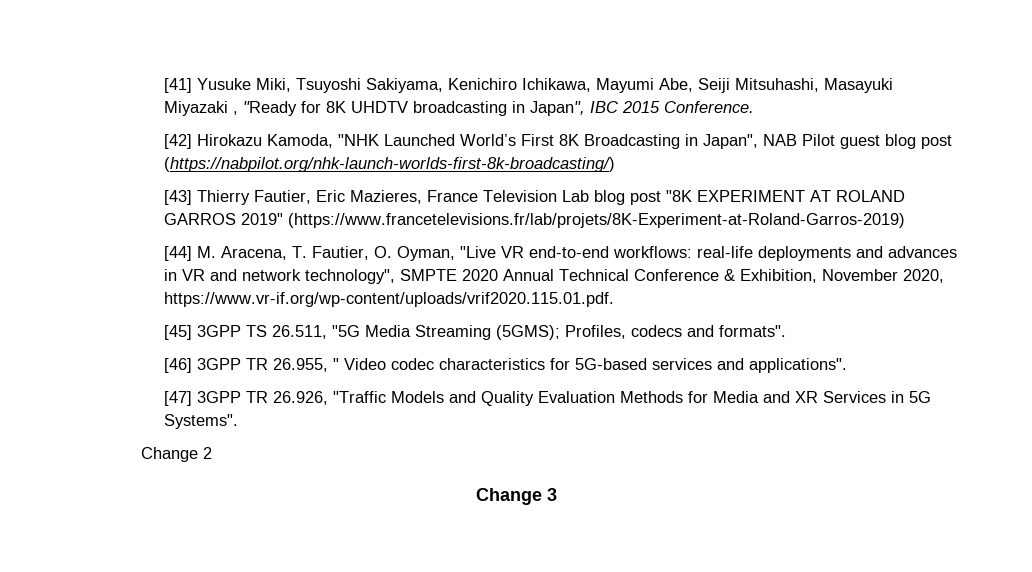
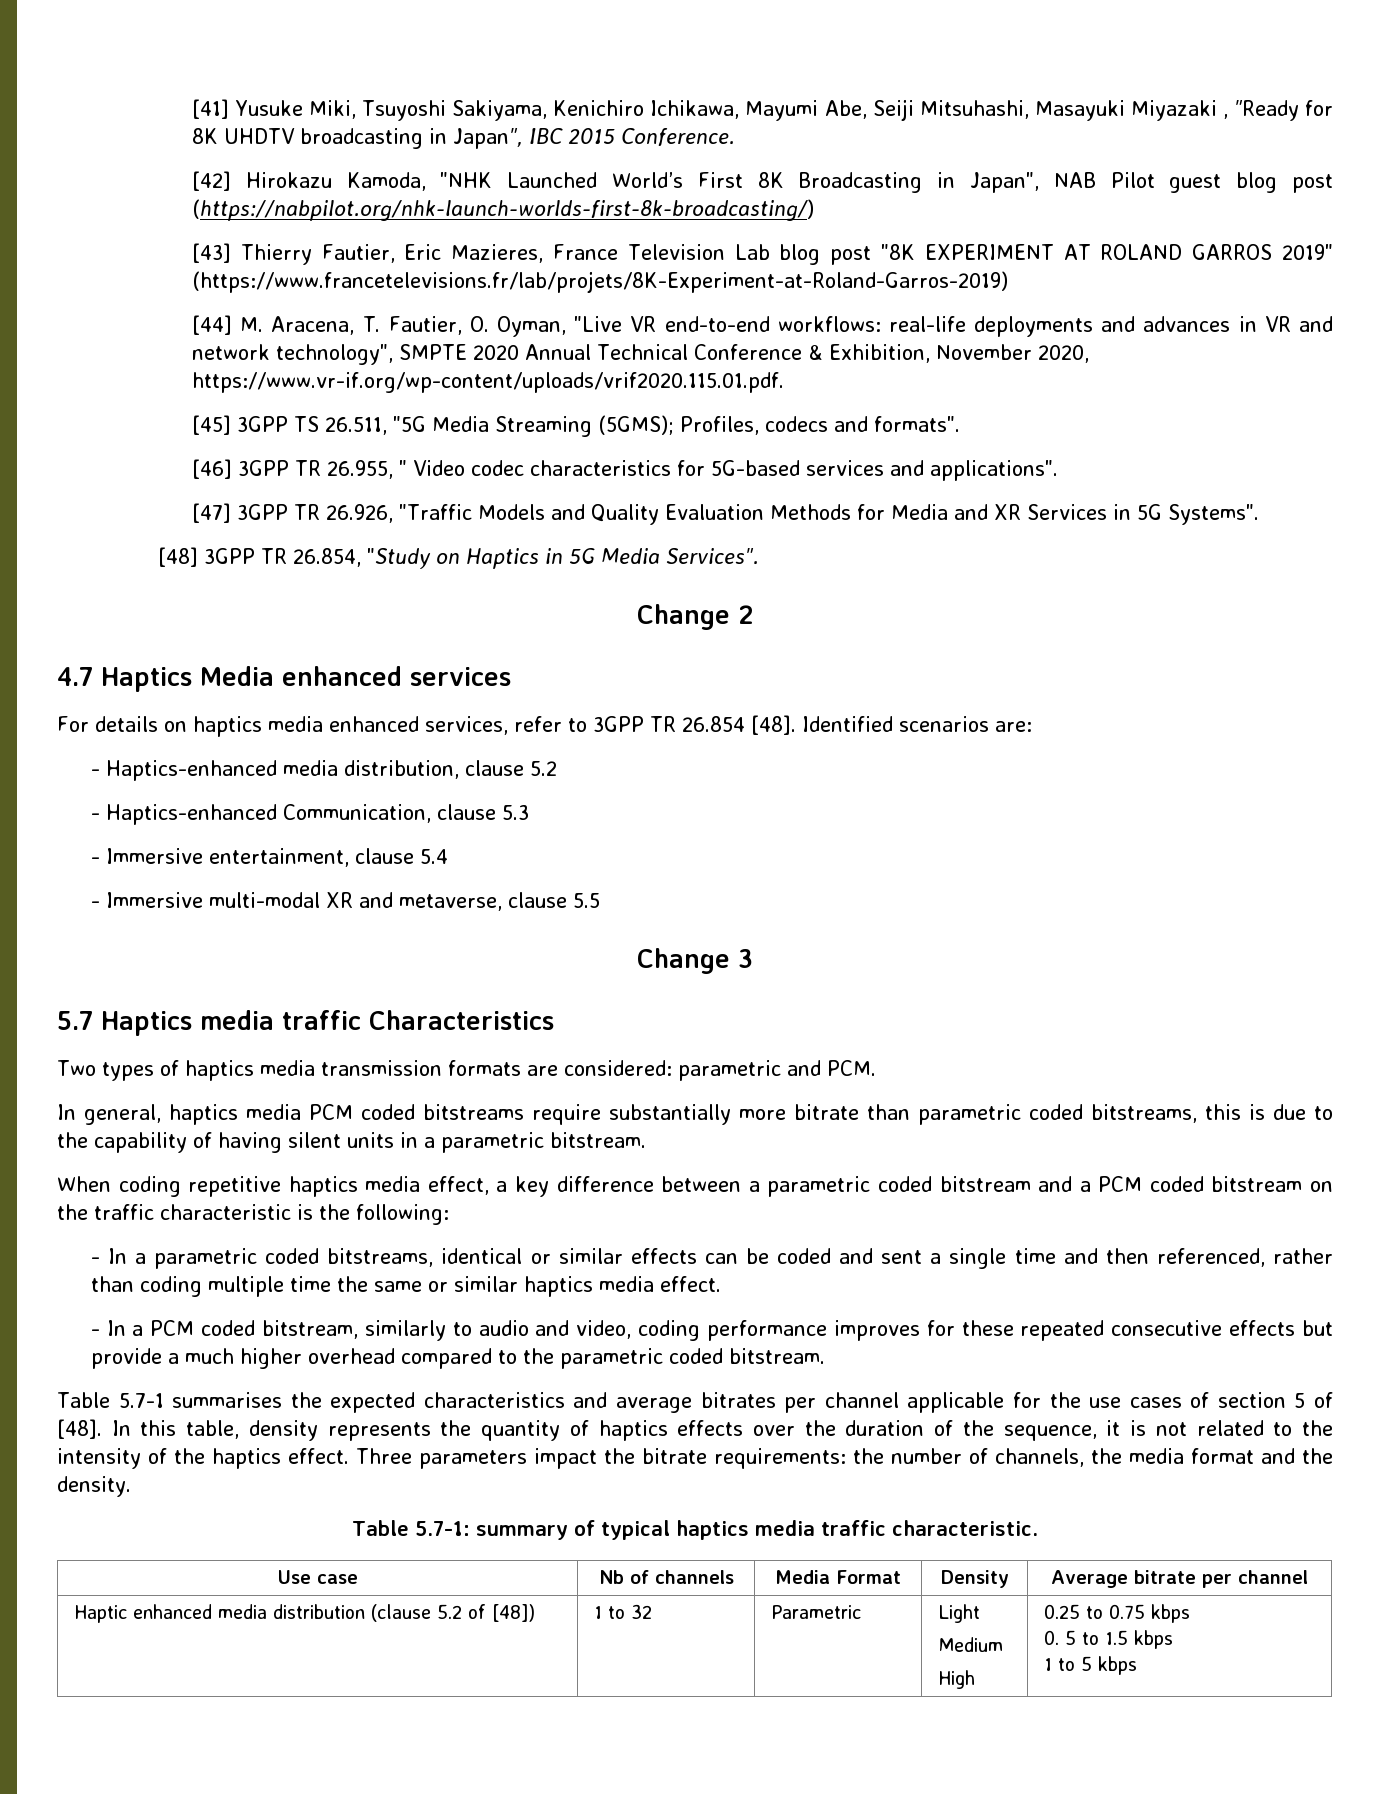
[141,447,213,462] [475,488,557,505] Change 2 // Change 3 -> [158,547,760,569] [636,604,754,630] [57,666,511,692] [57,715,1032,737] [90,760,557,781] [90,804,529,825] [90,848,448,867] [90,892,600,911] [637,948,753,974] [57,1010,554,1036] [57,1060,876,1081] [57,1104,1333,1125] [57,1132,646,1153] [57,1176,1333,1197] [57,1204,449,1225] [90,1248,1333,1269] [90,1276,721,1297] [90,1320,1334,1341] [90,1348,825,1369] [57,1392,1333,1413] [57,1419,1334,1441] [57,1448,1333,1469] [57,1476,131,1497] [352,1520,1038,1540] [277,1570,358,1584] [598,1570,734,1584] [775,1570,901,1584] [940,1570,1009,1588] [1051,1570,1308,1588] [73,1604,535,1623] [593,1604,652,1619] [770,1605,861,1619] [937,1604,980,1623] [937,1637,1003,1652] [937,1670,975,1689] [1043,1604,1190,1623] [1043,1630,1173,1649] [1043,1656,1137,1675] [48] 3GPP TR 26.854, "Study on Haptics in 5G Media Services". // Change 2 // 4.7 Haptics Media enhanced services // For details on haptics media enhanced services, refer to 3GPP TR 26.854 [48]. Identified scenarios are: // - Haptics-enhanced media distribution, clause 5.2 // - Haptics-enhanced Communication, clause 5.3 // - Immersive entertainment, clause 5.4 // - Immersive multi-modal XR and metaverse, clause 5.5 // Change 3 // 5.7 Haptics media traffic Characteristics // Two types of haptics media transmission formats are considered: parametric and PCM. // In general, haptics media PCM coded bitstreams require substantially more bitrate than parametric coded bitstreams, this is due to the capability of having silent units in a parametric bitstream. // When coding repetitive haptics media effect, a key difference between a parametric coded bitstream and a PCM coded bitstream on the traffic characteristic is the following: // - In a parametric coded bitstreams, identical or similar effects can be coded and sent a single time and then referenced, rather than coding multiple time the same or similar haptics media effect. // - In a PCM coded bitstream, similarly to audio and video, coding performance improves for these repeated consecutive effects but provide a much higher overhead compared to the parametric coded bitstream. // Table 5.7-1 summarises the expected characteristics and average bitrates per channel applicable for the use cases of section 5 of [48]. In this table, density represents the quantity of haptics effects over the duration of the sequence, it is not related to the intensity of the haptics effect. Three parameters impact the bitrate requirements: the number of channels, the media format and the density. // Table 5.7-1: summary of typical haptics media traffic characteristic. // Use case | Nb of channels | Media Format | Density | Average bitrate per channel // Haptic enhanced media distribution (clause 5.2 of [48]) | 1 to 32 | Parametric | Light // Medium // High | 0.25 to 0.75 kbps // 0. 5 to 1.5 kbps // 1 to 5 kbps

